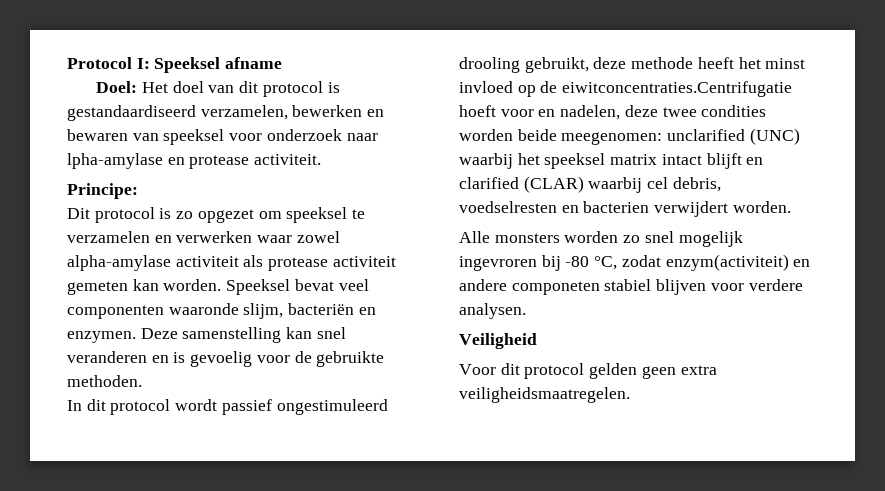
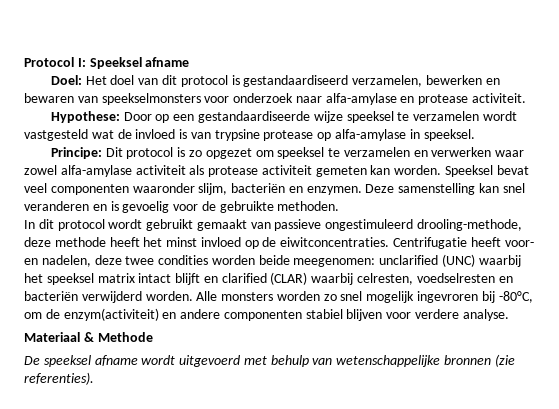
[163,129,225,145] speeksel -> [101,93,201,105] speekselmonsters
[67,153,163,169] lpha-amylase -> [325,93,397,105] alfa-amylase
(322, 159) none -> [50,111,517,123] [24,129,475,141] // Hypothese: Door op een gestandaardiseerde wijze speeksel te verzamelen wordt vastgesteld wat de invloed is van trypsine protease op alfa-amylase in speeksel.
(138, 191) // -> (102, 153) none
[67,255,171,271] alpha-amylase -> [60,165,132,177] alfa-amylase
[168,303,239,315] waaronde -> [132,183,195,193] waaronder
[221,399,388,415] [459,57,589,73] passief ongestimuleerd drooling gebruikt, -> [146,219,523,231] gebruikt gemaakt van passieve ongestimuleerd drooling-methode,
[562,81,793,97] [459,105,534,117] eiwitconcentraties.Centrifugatie hoeft voor -> [280,237,534,249] eiwitconcentraties. Centrifugatie heeft voor-
[647,177,721,192] [459,201,791,217] cel debris, voedselresten en bacterien verwijdert worden. // -> [357,273,513,285] [24,291,193,303] celresten, voedselresten en bacteriën verwijderd worden.
[565,255,661,270] -80 °C, zodat -> [498,291,533,303] [24,309,60,319] -80°C, om de
[511,281,600,295] componeten -> [223,310,302,321] componenten
[459,303,526,319] [459,333,537,349] [459,363,717,379] [459,387,630,403] analysen. // Veiligheid // Voor dit protocol gelden geen extra veiligheidsmaatregelen. -> [462,309,509,321] [24,332,153,342] [24,354,515,367] [24,372,94,385] analyse. // Materiaal & Methode // De speeksel afname wordt uitgevoerd met behulp van wetenschappelijke bronnen (zie referenties).

